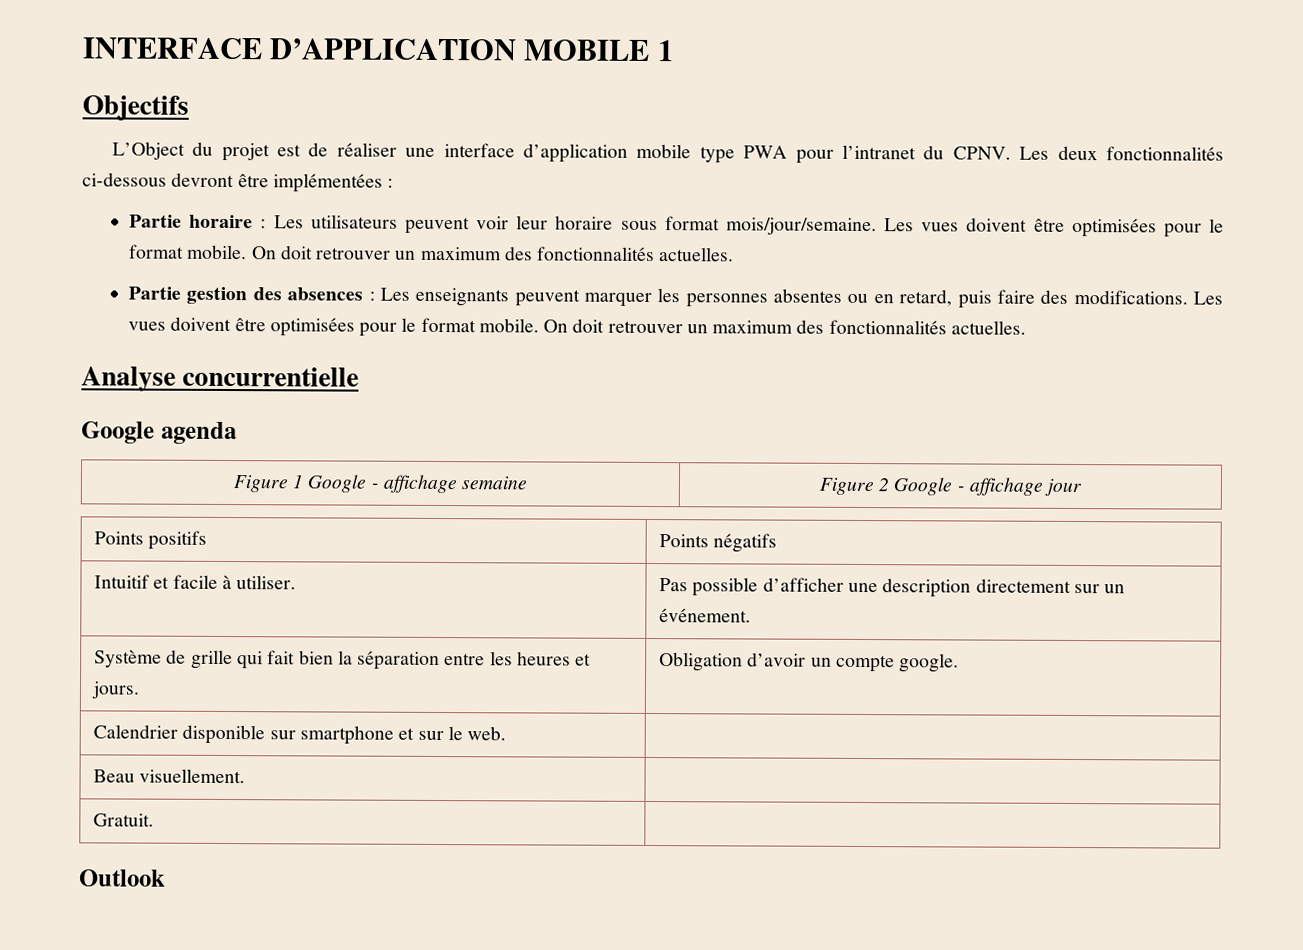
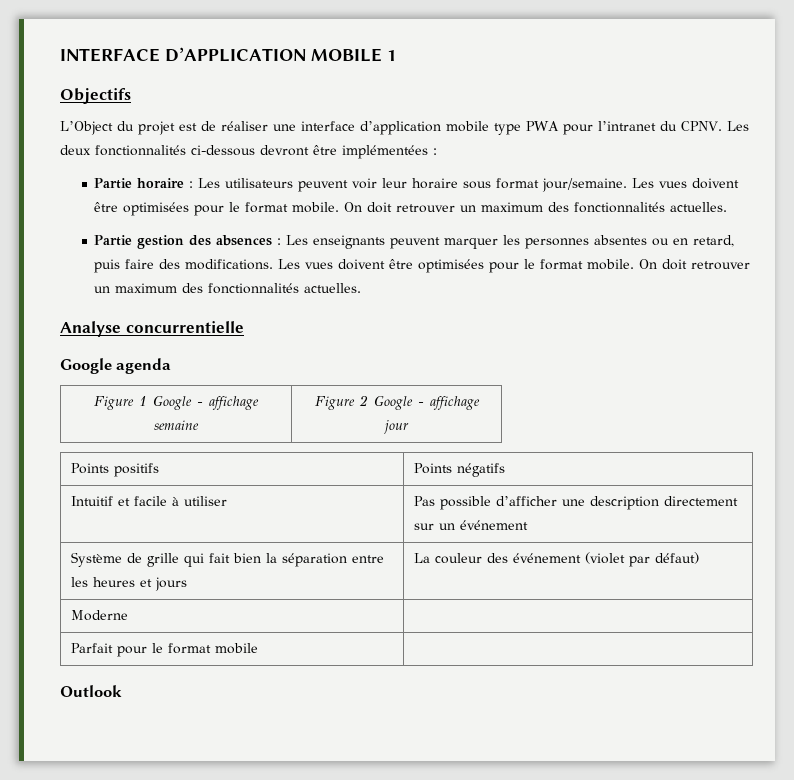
[725,217,877,236] mois/jour/semaine. -> [542,178,628,192] jour/semaine.
[236,575,297,590] utiliser. -> [183,496,227,506] utiliser
[659,608,752,623] événement. -> [459,520,528,530] événement
[91,681,141,699] [659,652,960,673] [93,724,507,745] [93,768,246,784] [93,813,155,827] jours. | Obligation d’avoir un compte google. // Calendrier disponible sur smartphone et sur le web. | // Beau visuellement. | // Gratuit. -> [154,577,187,591] [413,552,699,567] [70,610,128,621] [70,643,258,657] jours | La couleur des événement (violet par défaut) // Moderne | // Parfait pour le format mobile

